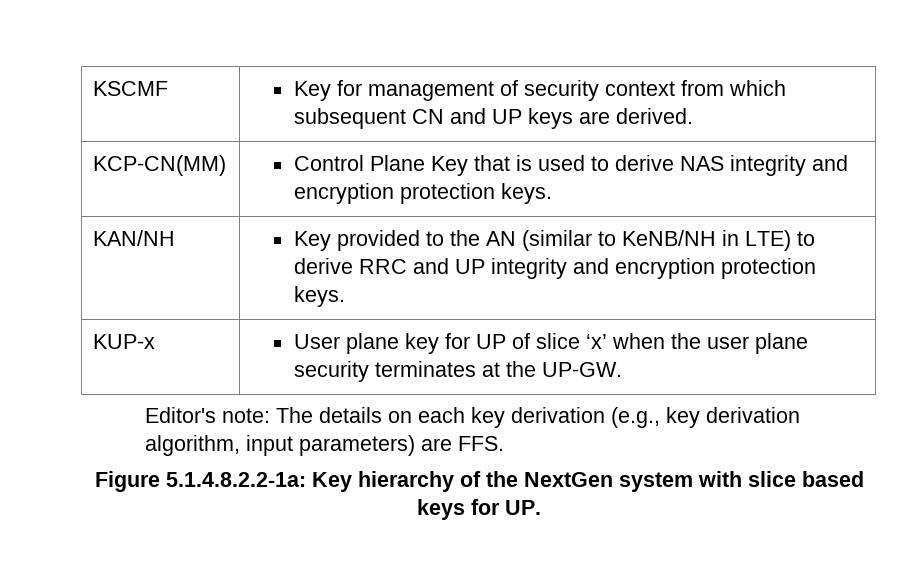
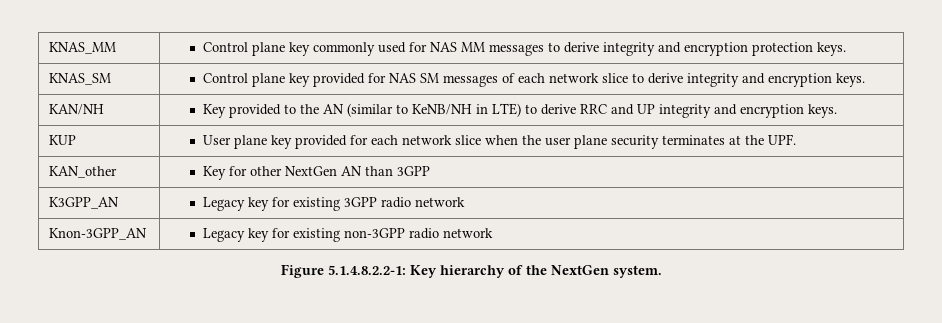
[93,81,169,96] [293,80,786,101] [293,108,693,129] [93,155,227,176] [293,155,848,176] [293,183,552,204] KSCMF | Key for management of security context from which subsequent CN and UP keys are derived. // KCP-CN(MM) | Control Plane Key that is used to derive NAS integrity and encryption protection keys. -> [49,42,117,54] [203,42,847,56] [49,73,112,85] [203,73,866,87] KNAS_MM | Control plane key commonly used for NAS MM messages to derive integrity and encryption protection keys. // KNAS_SM | Control plane key provided for NAS SM messages of each network slice to derive integrity and encryption keys.
[720,258,816,279] [293,286,345,307] [93,334,156,349] protection keys. // KUP-x -> [808,104,838,118] [49,135,77,145] keys. // KUP
[444,333,607,349] for UP of slice ‘x’ -> [295,135,482,149] provided for each network slice
[541,362,622,377] [144,407,800,428] [144,435,504,456] UP-GW. // Editor's note: The details on each key derivation (e.g., key derivation algorithm, input parameters) are FFS. -> [768,134,797,145] [49,166,118,178] [203,166,431,180] [49,197,120,209] [203,197,466,211] [49,228,148,240] [203,228,494,242] UPF. // KAN_other | Key for other NextGen AN than 3GPP // K3GPP_AN | Legacy key for existing 3GPP radio network // Knon-3GPP_AN | Legacy key for existing non-3GPP radio network
[165,472,306,487] 5.1.4.8.2.2-1a: -> [327,265,406,275] 5.1.4.8.2.2-1:
[618,471,864,492] [417,499,541,520] system with slice based keys for UP. -> [612,265,662,278] system.

